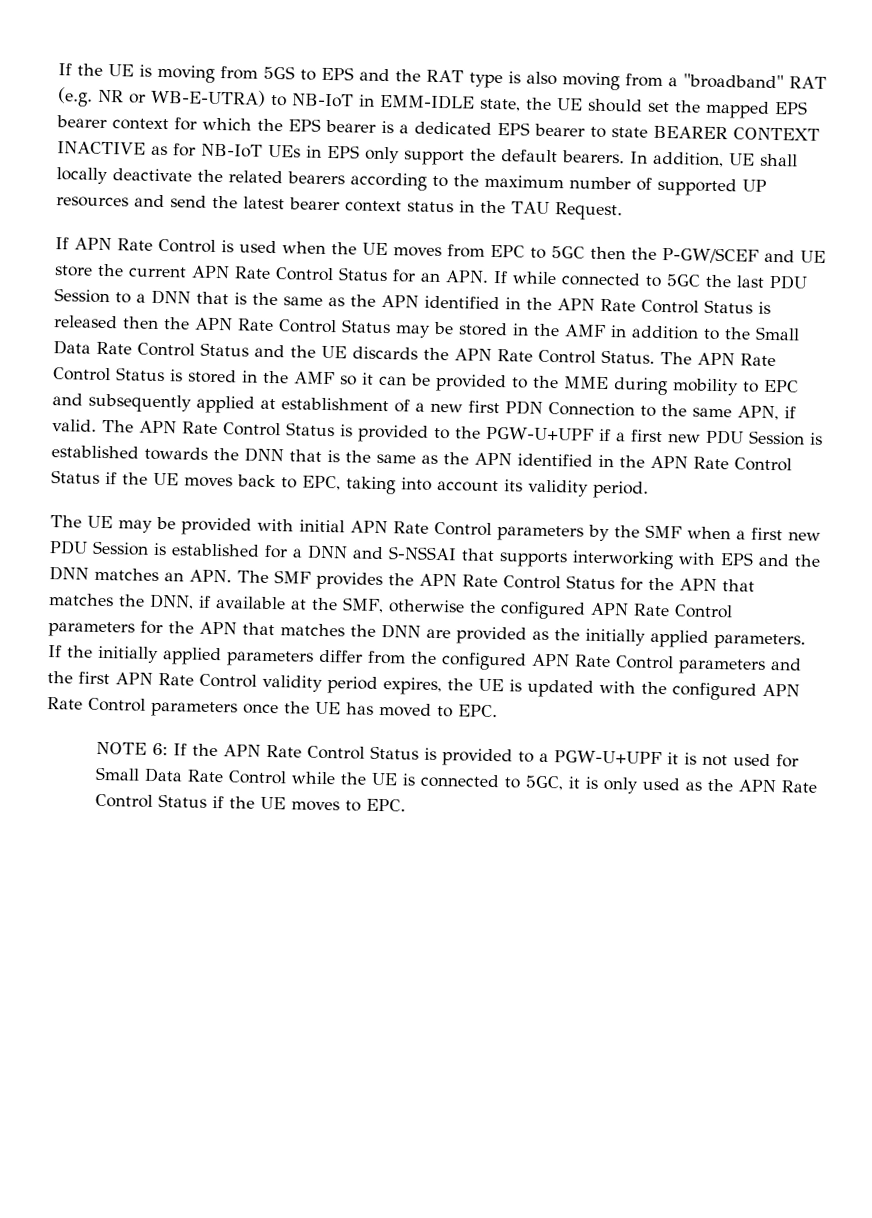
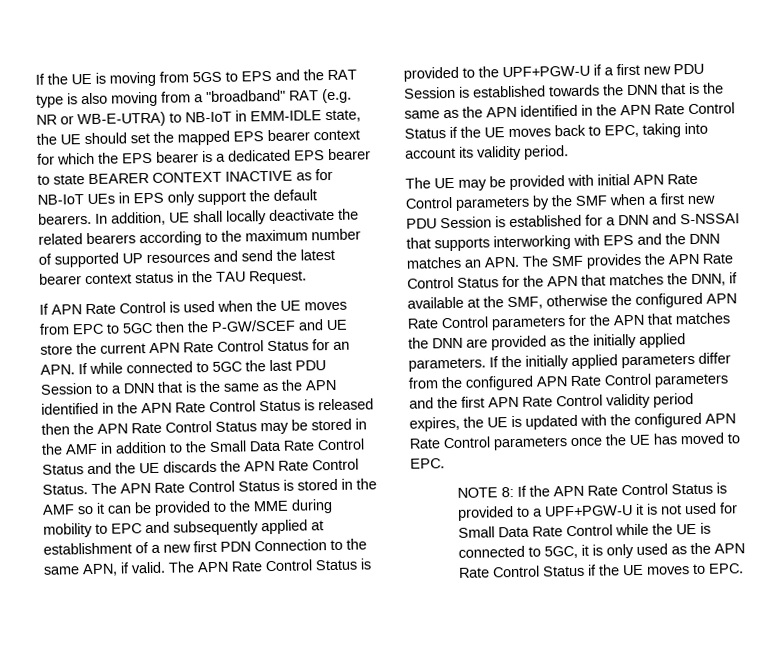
[486,426,594,441] PGW-U+UPF -> [502,65,590,78] UPF+PGW-U
[151,742,168,756] 6: -> [501,486,515,498] 8:
[553,750,662,765] PGW-U+UPF -> [544,505,634,517] UPF+PGW-U

